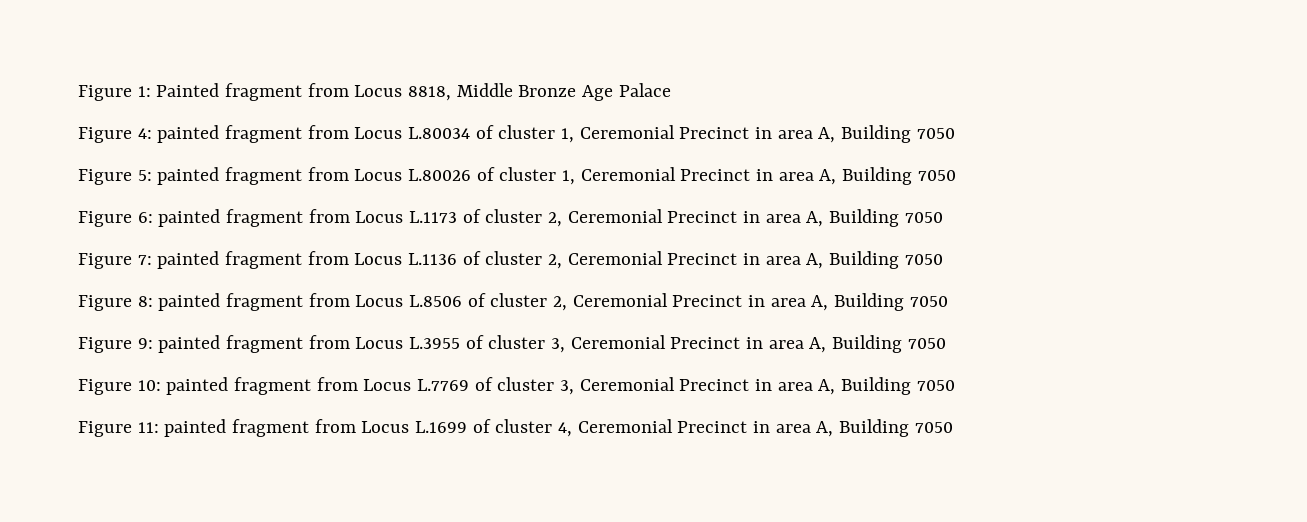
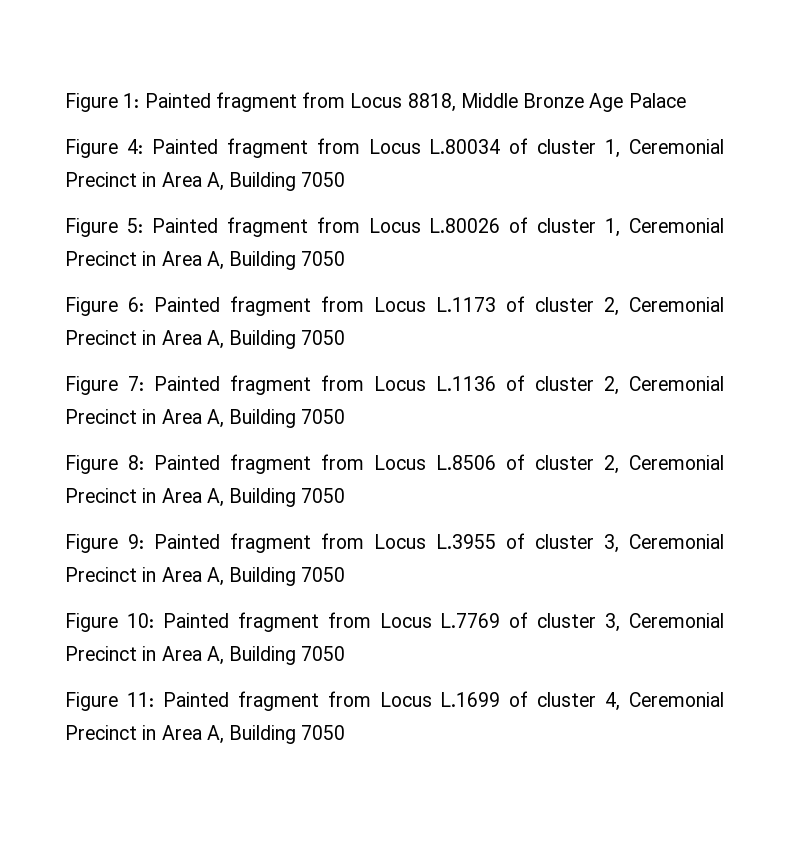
[157,125,220,143] painted -> [151,139,218,154] Painted
[777,130,813,139] area -> [161,172,202,187] Area
[157,167,220,185] painted -> [151,218,218,233] Painted
[778,172,814,181] area -> [161,251,202,266] Area
[158,209,221,227] painted -> [154,297,220,312] Painted
[765,214,801,223] area -> [161,330,202,345] Area
[157,251,220,269] painted -> [154,376,220,391] Painted
[765,256,801,265] area -> [161,409,202,424] Area
[158,293,221,311] painted -> [154,455,220,470] Painted
[770,298,806,307] area -> [161,488,202,503] Area
[158,335,221,353] painted -> [154,534,220,549] Painted
[768,340,804,349] area -> [161,567,202,582] Area
[166,377,229,395] painted -> [162,613,229,628] Painted
[777,382,813,391] area -> [161,646,202,661] Area
[164,419,227,437] painted -> [162,692,229,707] Painted
[775,424,811,433] area -> [161,725,202,740] Area

